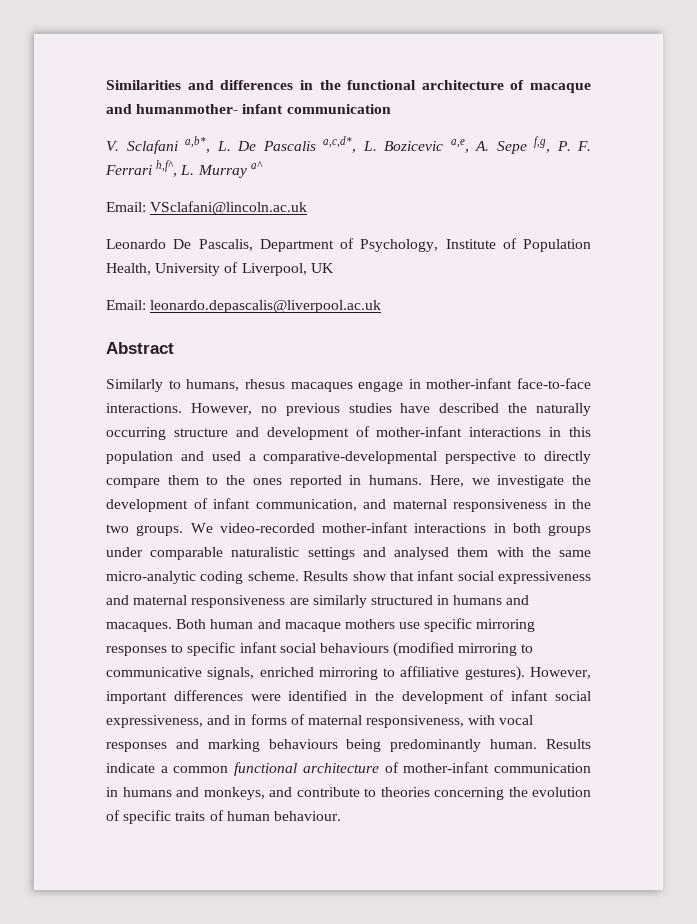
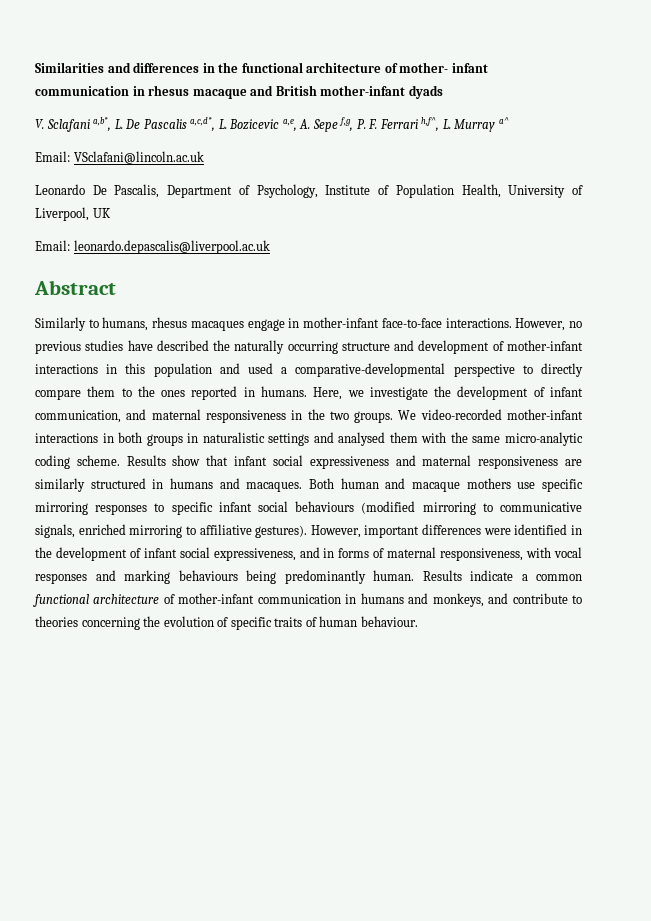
[530,83,591,93] [106,104,391,114] macaque and humanmother- infant communication -> [399,62,488,73] [35,85,443,99] mother- infant communication in rhesus macaque and British mother-infant dyads
[106,547,224,560] under comparable -> [187,433,199,443] in

